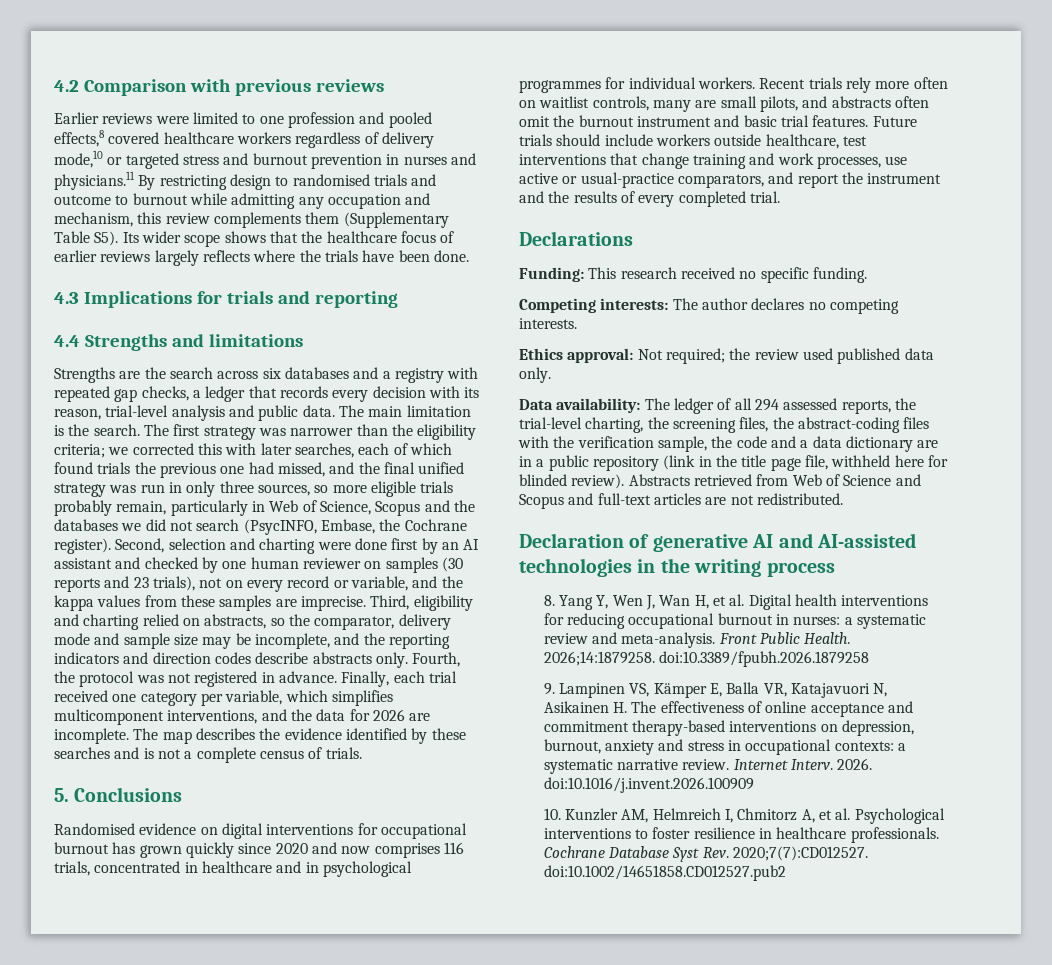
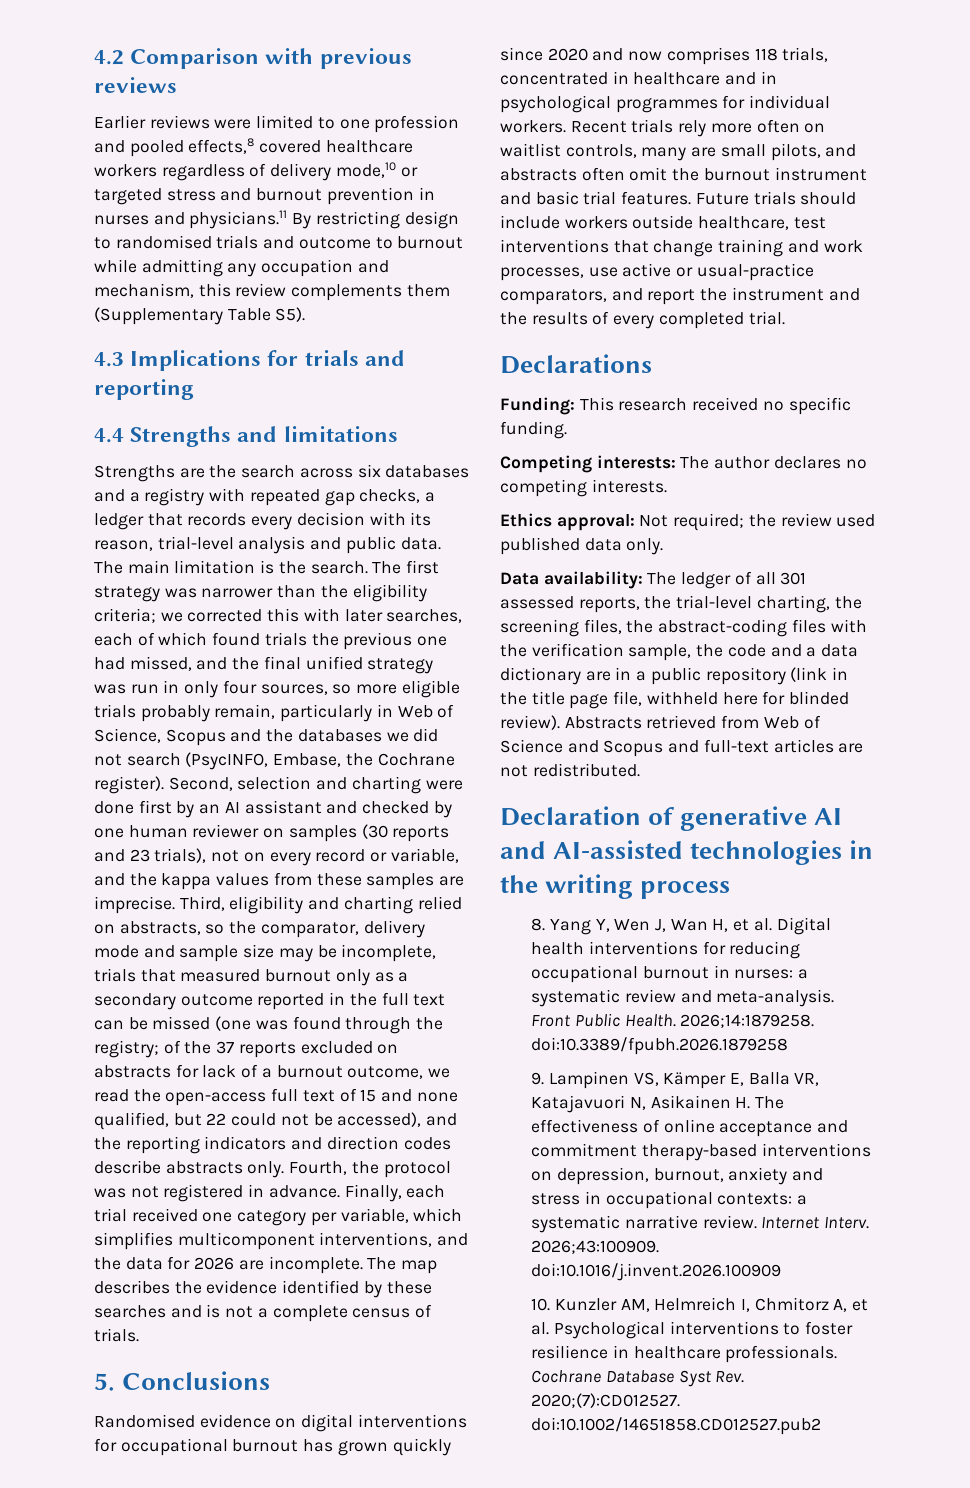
[122,231,455,247] [54,250,469,266] Its wider scope shows that the healthcare focus of earlier reviews largely reflects where the trials have been done. -> (306, 314) none
[219,481,254,493] three -> [222,680,257,694] four
(330, 641) none -> [94,968,409,986] [94,992,446,1010] [94,1016,444,1034] [94,1040,399,1058] [94,1064,451,1079] [94,1088,458,1106] [94,1112,422,1130] trials that measured burnout only as a secondary outcome reported in the full text can be missed (one was found through the registry; of the 37 reports excluded on abstracts for lack of a burnout outcome, we read the open-access full text of 15 and none qualified, but 22 could not be accessed),
[443,842,464,854] 116 -> [754,48,778,61] 118
[754,399,779,411] 294 -> [780,572,807,585] 301
[837,758,873,770] 2026. -> [531,1240,660,1254] 2026;43:100909.
[733,846,869,861] 2020;7(7):CD012527. -> [531,1393,681,1408] 2020;(7):CD012527.

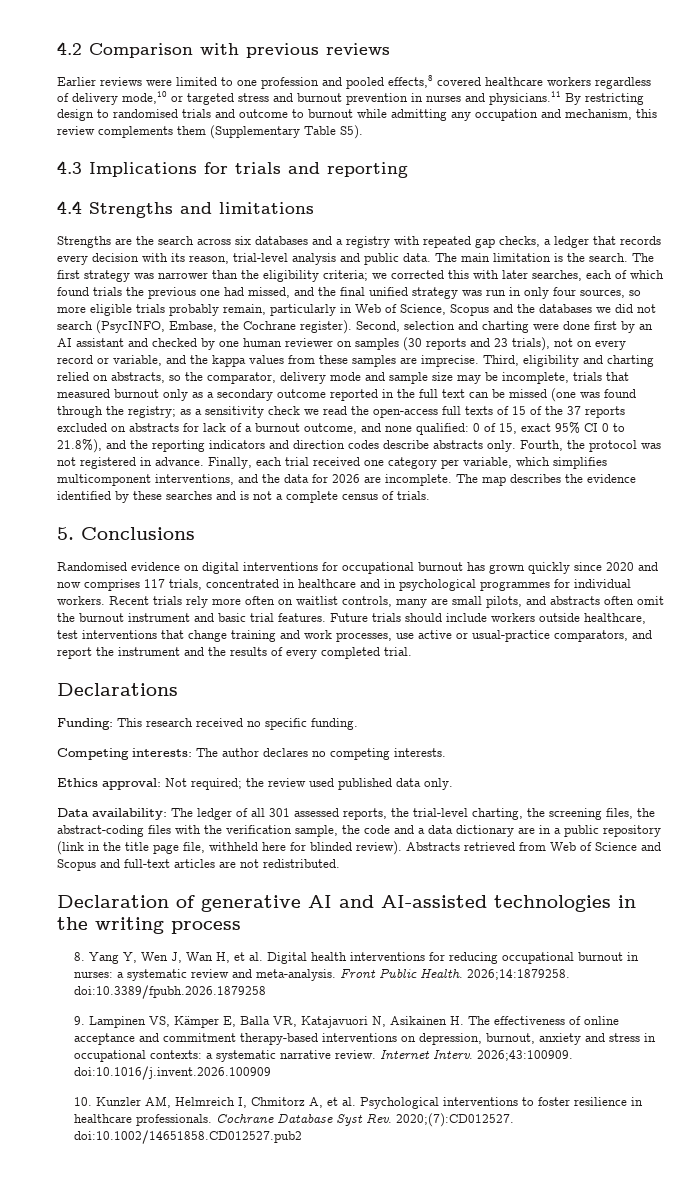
(159, 1049) none -> [180,406,526,418] as a sensitivity check we read the open-access full texts of 15
[428,1068,451,1078] [94,1088,458,1106] [94,1112,422,1130] we read the open-access full text of 15 and none qualified, but 22 could not be accessed), -> [361,422,625,435] [57,439,102,453] and none qualified: 0 of 15, exact 95% CI 0 to 21.8%),
[754,48,778,61] 118 -> [144,579,165,588] 117

